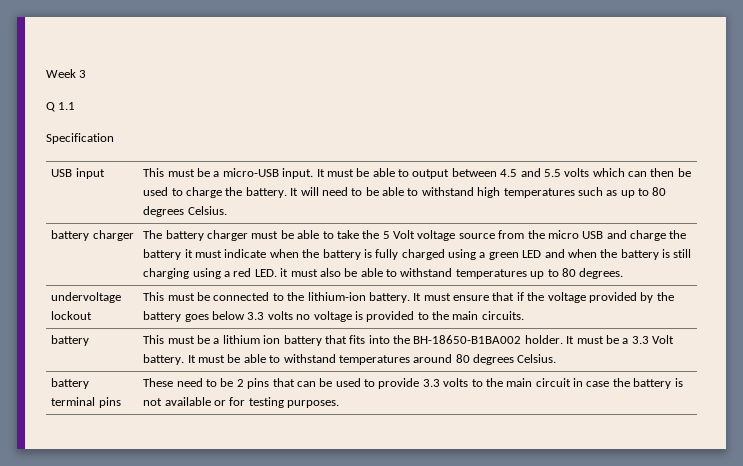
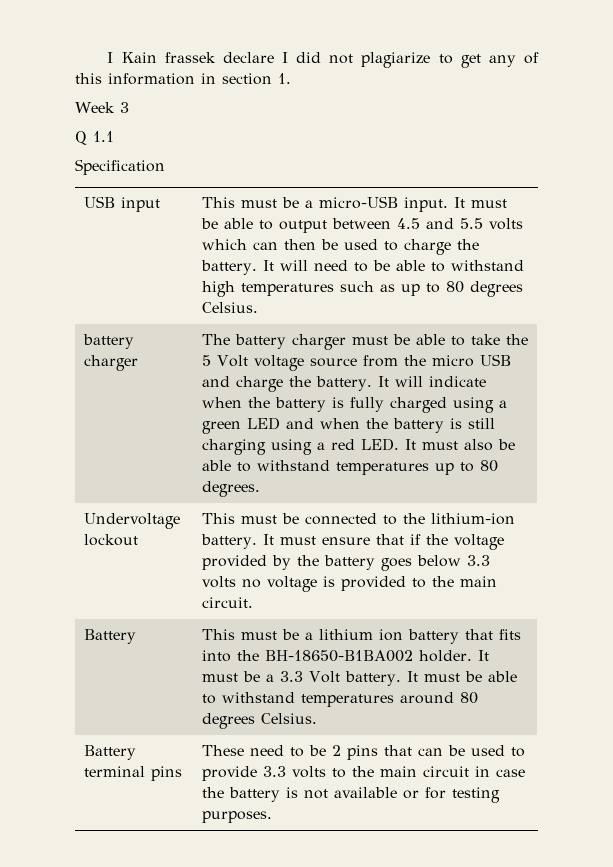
(46, 73) none -> [107,52,540,68] [75,73,291,85] I Kain frassek declare I did not plagiarize to get any of this information in section 1. //
[143,249,223,260] battery it must -> [316,376,424,391] battery. It will
[280,268,289,277] it -> [405,439,417,450] It
[51,292,122,303] undervoltage -> [84,513,181,529] Undervoltage
[481,311,524,320] [51,335,90,346] circuits. // battery -> [202,597,254,608] [84,629,137,644] circuit. // Battery
[51,378,90,389] battery -> [84,745,137,760] Battery

